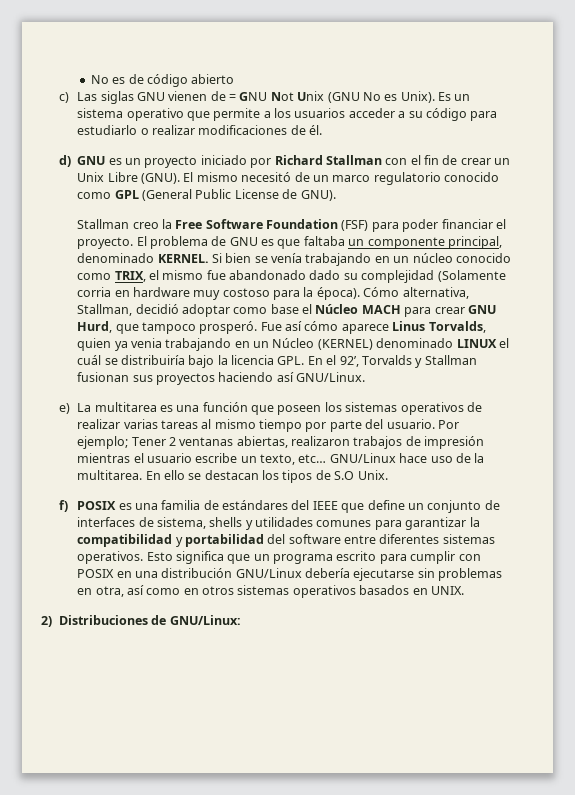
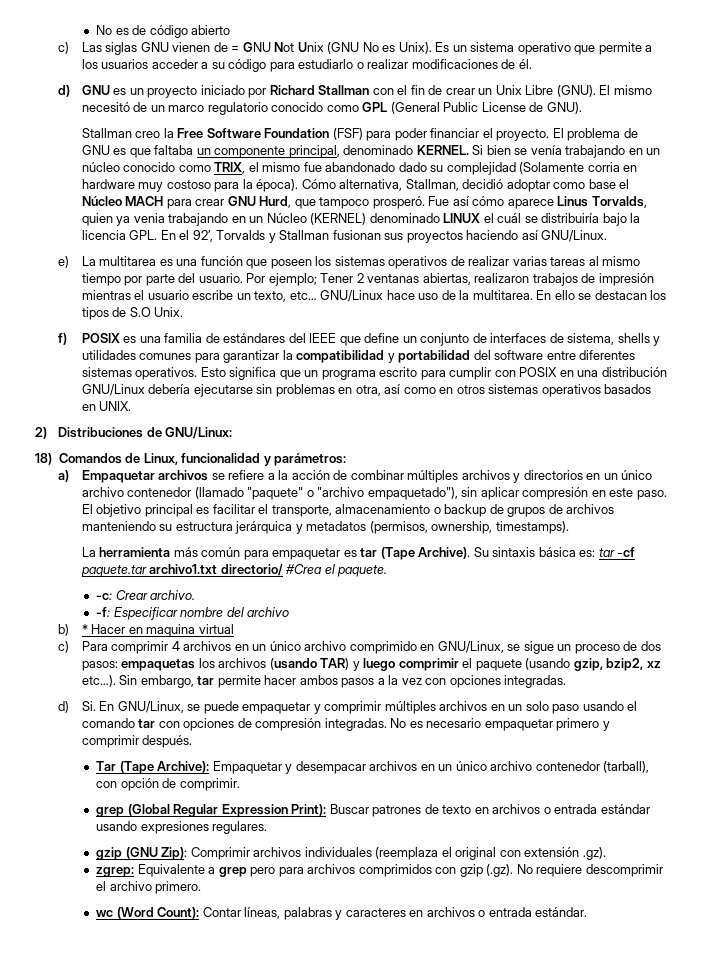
(241, 620) none -> [35,453,347,466] [58,470,653,483] [81,487,667,500] [81,504,615,517] [81,521,569,534] [81,547,636,560] [80,564,388,577] [96,590,196,600] [96,607,290,620] [58,624,234,637] [58,641,661,654] [81,658,661,671] [81,675,567,688] [58,701,638,714] [81,718,610,731] [81,735,193,748] [96,761,650,774] [96,778,240,791] [96,804,650,817] [96,821,268,834] [96,847,606,860] [96,864,663,877] [96,881,202,894] [96,907,588,920] // 18) Comandos de Linux, funcionalidad y parámetros: // a) Empaquetar archivos se refiere a la acción de combinar múltiples archivos y directorios en un único archivo contenedor (llamado "paquete" o "archivo empaquetado"), sin aplicar compresión en este paso. El objetivo principal es facilitar el transporte, almacenamiento o backup de grupos de archivos manteniendo su estructura jerárquica y metadatos (permisos, ownership, timestamps). // La herramienta más común para empaquetar es tar (Tape Archive). Su sintaxis básica es: tar -cf paquete.tar archivo1.txt directorio/ #Crea el paquete. // -c: Crear archivo. // -f: Especificar nombre del archivo // b) * Hacer en maquina virtual // c) Para comprimir 4 archivos en un único archivo comprimido en GNU/Linux, se sigue un proceso de dos pasos: empaquetas los archivos (usando TAR) y luego comprimir el paquete (usando gzip, bzip2, xz etc…). Sin embargo, tar permite hacer ambos pasos a la vez con opciones integradas. // d) Si. En GNU/Linux, se puede empaquetar y comprimir múltiples archivos en un solo paso usando el comando tar con opciones de compresión integradas. No es necesario empaquetar primero y comprimir después. // Tar (Tape Archive): Empaquetar y desempacar archivos en un único archivo contenedor (tarball), con opción de comprimir. // grep (Global Regular Expression Print): Buscar patrones de texto en archivos o entrada estándar usando expresiones regulares. // gzip (GNU Zip): Comprimir archivos individuales (reemplaza el original con extensión .gz). // zgrep: Equivalente a grep pero para archivos comprimidos con gzip (.gz). No requiere descomprimir el archivo primero. // wc (Word Count): Contar líneas, palabras y caracteres en archivos o entrada estándar.

